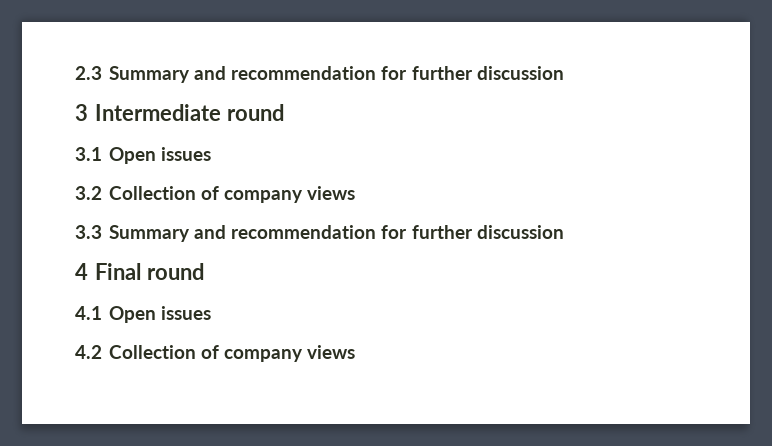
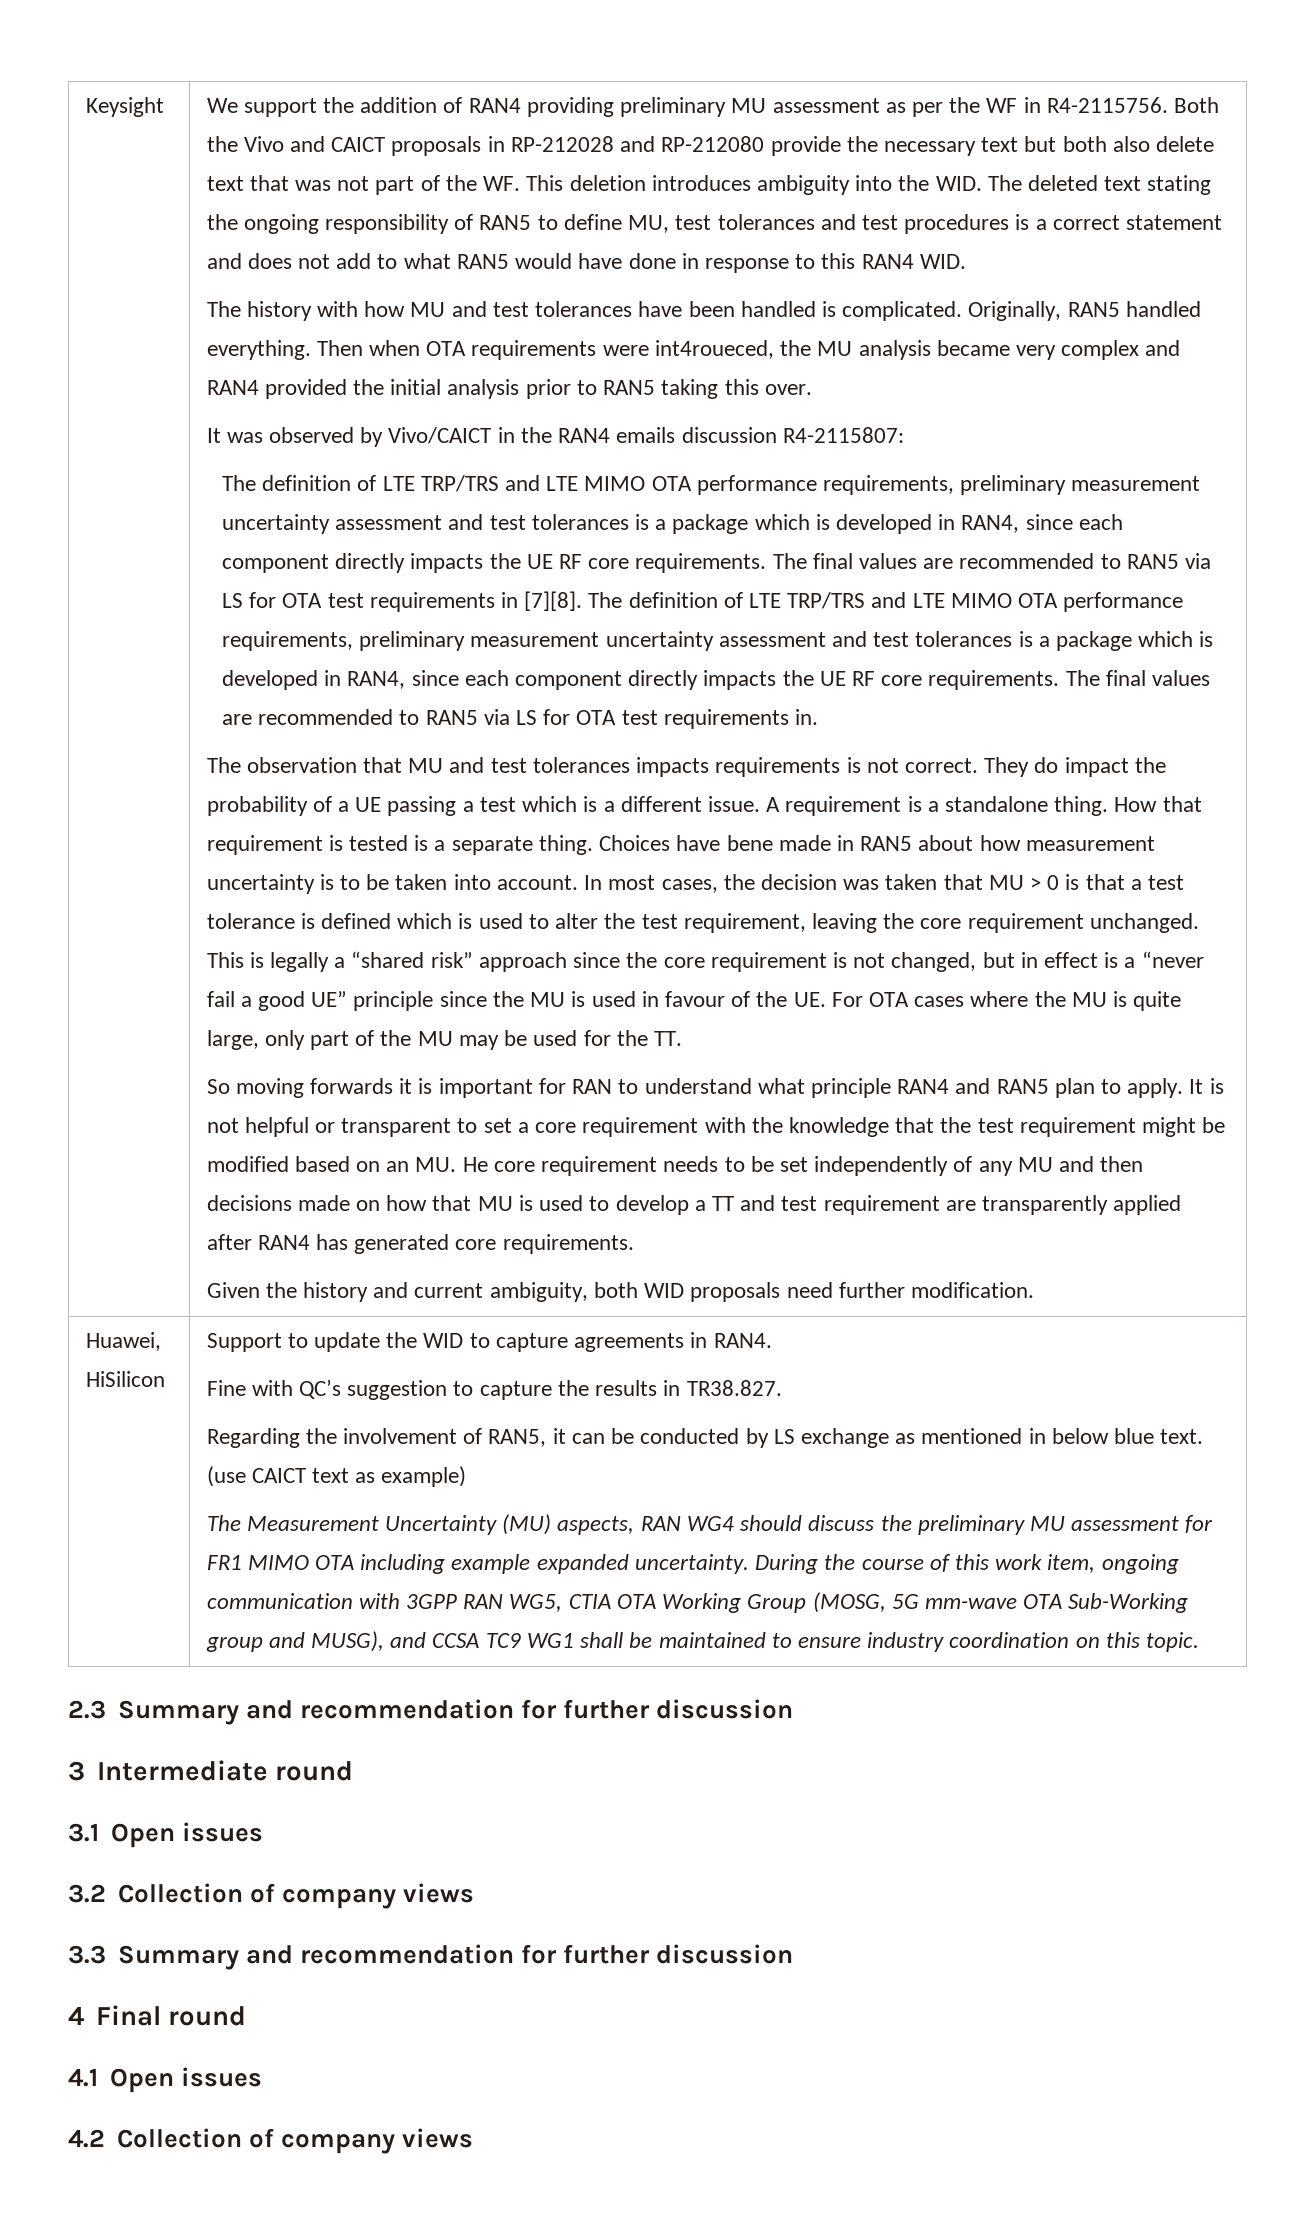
(75, 73) none -> [85,97,164,117] [206,97,1219,117] [206,136,1214,156] [206,175,1212,195] [206,214,1222,234] [206,253,966,273] [206,301,1201,321] [206,340,1181,360] [206,379,812,399] [206,427,904,447] [221,475,1201,495] [221,514,1123,534] [221,553,1212,573] [221,591,1184,612] [221,631,1214,651] [221,670,1211,690] [221,709,819,729] [206,757,1166,777] [206,796,1202,816] [206,835,1155,855] [206,874,1185,894] [206,913,1199,933] [206,951,1204,972] [206,991,1182,1011] [206,1030,682,1050] [206,1078,1224,1098] [206,1117,1226,1137] [206,1156,1144,1176] [206,1195,1182,1215] [206,1234,634,1254] [206,1282,1034,1302] [85,1332,161,1351] [85,1371,165,1387] [206,1332,772,1352] [206,1379,782,1400] [206,1428,1204,1448] [206,1466,467,1487] [206,1514,1214,1535] [206,1554,1179,1574] [206,1592,1189,1613] [205,1631,1199,1652] Keysight | We support the addition of RAN4 providing preliminary MU assessment as per the WF in R4-2115756. Both the Vivo and CAICT proposals in RP-212028 and RP-212080 provide the necessary text but both also delete text that was not part of the WF. This deletion introduces ambiguity into the WID. The deleted text stating the ongoing responsibility of RAN5 to define MU, test tolerances and test procedures is a correct statement and does not add to what RAN5 would have done in response to this RAN4 WID. // The history with how MU and test tolerances have been handled is complicated. Originally, RAN5 handled everything. Then when OTA requirements were int4roueced, the MU analysis became very complex and RAN4 provided the initial analysis prior to RAN5 taking this over. // It was observed by Vivo/CAICT in the RAN4 emails discussion R4-2115807: // The definition of LTE TRP/TRS and LTE MIMO OTA performance requirements, preliminary measurement uncertainty assessment and test tolerances is a package which is developed in RAN4, since each component directly impacts the UE RF core requirements. The final values are recommended to RAN5 via LS for OTA test requirements in [7][8]. The definition of LTE TRP/TRS and LTE MIMO OTA performance requirements, preliminary measurement uncertainty assessment and test tolerances is a package which is developed in RAN4, since each component directly impacts the UE RF core requirements. The final values are recommended to RAN5 via LS for OTA test requirements in. // The observation that MU and test tolerances impacts requirements is not correct. They do impact the probability of a UE passing a test which is a different issue. A requirement is a standalone thing. How that requirement is tested is a separate thing. Choices have bene made in RAN5 about how measurement uncertainty is to be taken into account. In most cases, the decision was taken that MU > 0 is that a test tolerance is defined which is used to alter the test requirement, leaving the core requirement unchanged. This is legally a “shared risk” approach since the core requirement is not changed, but in effect is a “never fail a good UE” principle since the MU is used in favour of the UE. For OTA cases where the MU is quite large, only part of the MU may be used for the TT. // So moving forwards it is important for RAN to understand what principle RAN4 and RAN5 plan to apply. It is not helpful or transparent to set a core requirement with the knowledge that the test requirement might be modified based on an MU. He core requirement needs to be set independently of any MU and then decisions made on how that MU is used to develop a TT and test requirement are transparently applied after RAN4 has generated core requirements. // Given the history and current ambiguity, both WID proposals need further modification. // Huawei, HiSilicon | Support to update the WID to capture agreements in RAN4. // Fine with QC’s suggestion to capture the results in TR38.827. // Regarding the involvement of RAN5, it can be conducted by LS exchange as mentioned in below blue text. (use CAICT text as example) // The Measurement Uncertainty (MU) aspects, RAN WG4 should discuss the preliminary MU assessment for FR1 MIMO OTA including example expanded uncertainty. During the course of this work item, ongoing communication with 3GPP RAN WG5, CTIA OTA Working Group (MOSG, 5G mm-wave OTA Sub-Working group and MUSG), and CCSA TC9 WG1 shall be maintained to ensure industry coordination on this topic. //

